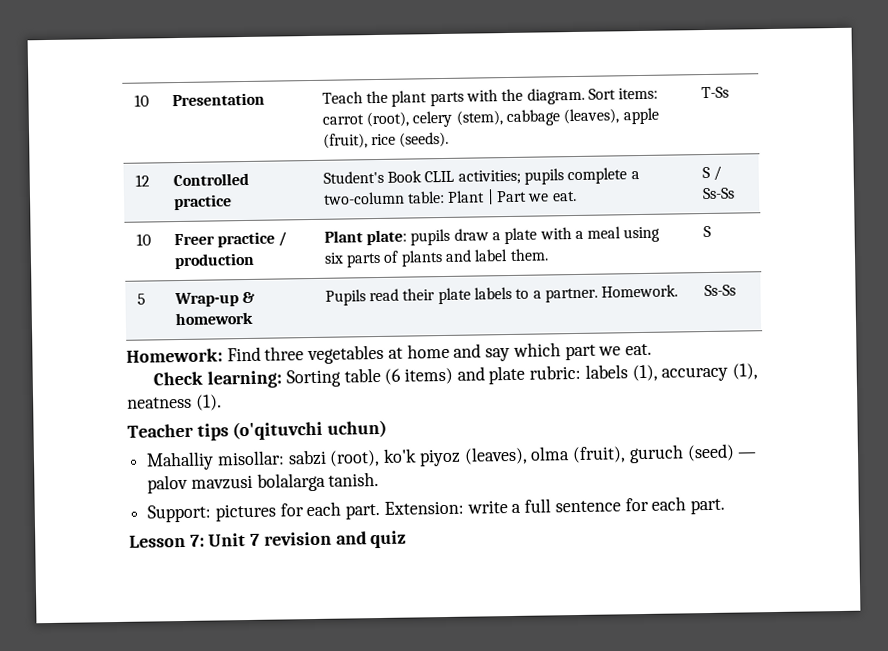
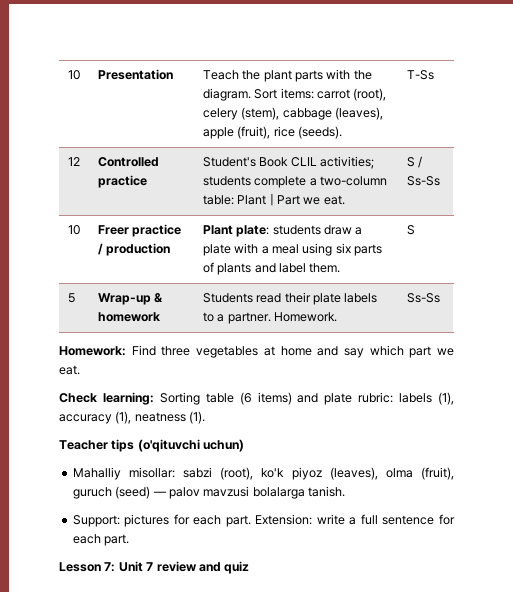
[523,168,564,185] pupils -> [202,176,251,186] students
[410,228,451,246] pupils -> [272,225,321,235] students
[324,289,366,306] Pupils -> [202,293,253,303] Students
[263,531,332,546] revision -> [156,561,197,572] review

